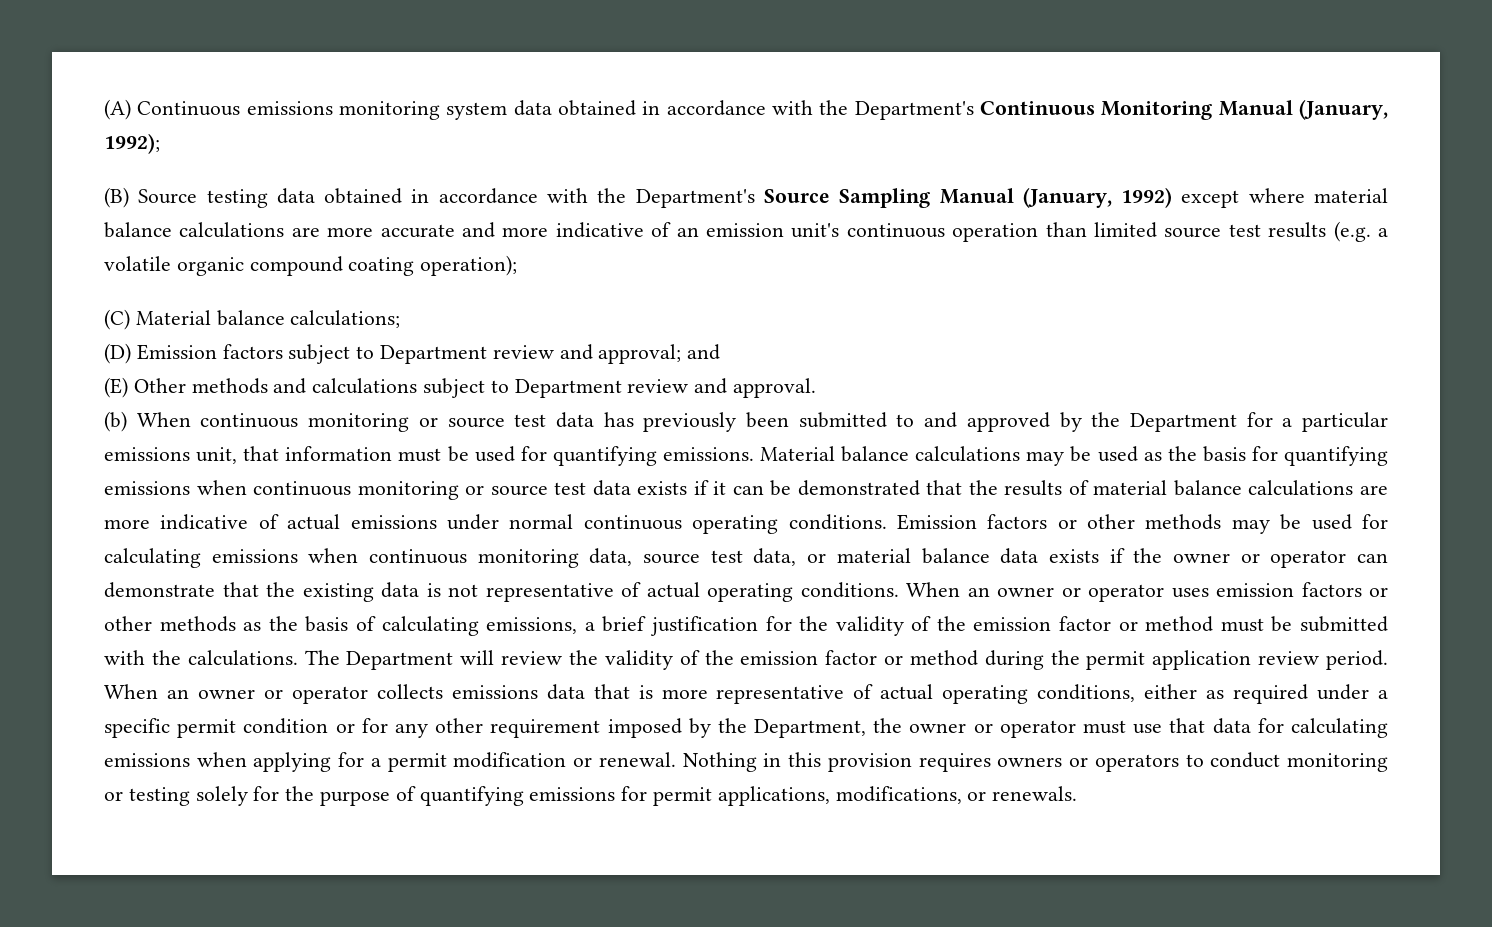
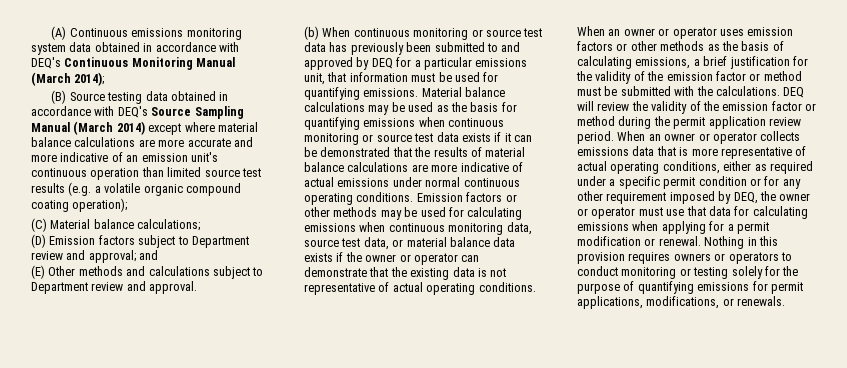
[819,100,974,120] the Department's -> [31,57,61,69] DEQ's
[1299,99,1388,120] [104,133,160,154] (January, 1992); -> [31,72,105,86] (March 2014);
[597,188,755,208] the Department's -> [117,106,148,118] DEQ's
[1022,187,1173,208] (January, 1992) -> [73,121,145,135] (March 2014)
[1091,412,1237,432] the Department -> [371,58,393,69] DEQ
[304,650,454,670] The Department -> [783,87,805,98] DEQ
[717,718,867,738] the Department, -> [733,192,758,204] DEQ,

